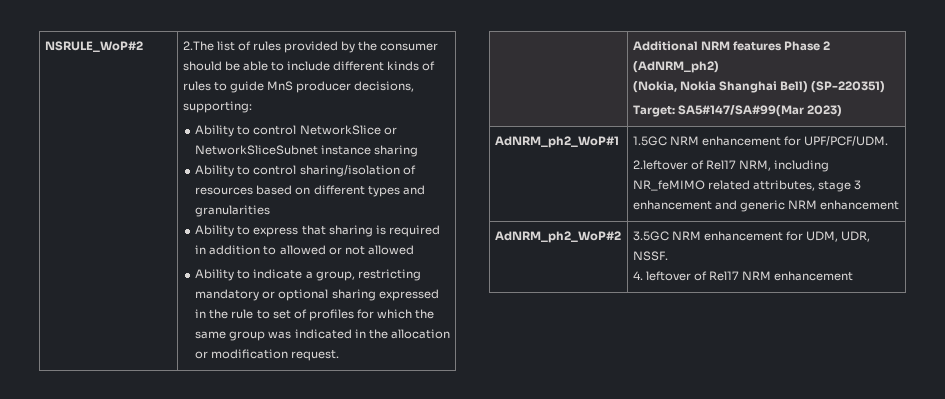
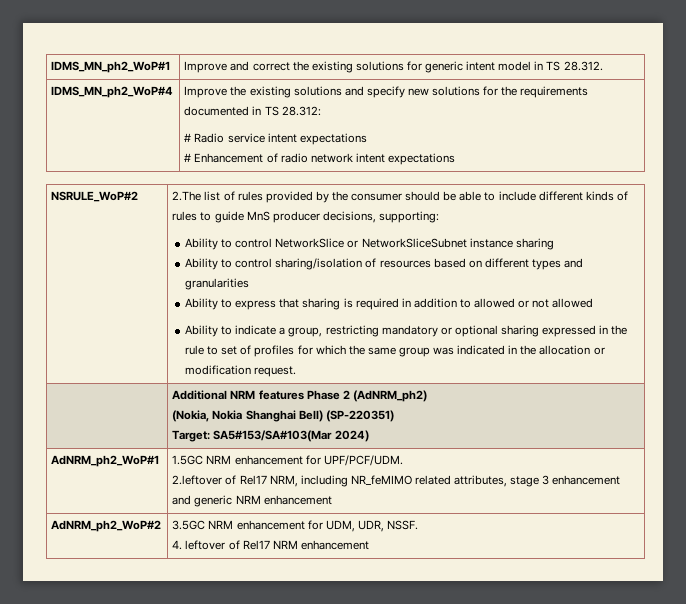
(44, 46) none -> [51,61,171,73] [184,61,603,73] [51,86,174,98] [184,86,589,98] [184,106,321,116] [184,133,367,145] [184,153,455,165] IDMS_MN_ph2_WoP#1 | Improve and correct the existing solutions for generic intent model in TS 28.312. // IDMS_MN_ph2_WoP#4 | Improve the existing solutions and specify new solutions for the requirements documented in TS 28.312: // # Radio service intent expectations // # Enhancement of radio network intent expectations //
[677,105,842,117] SA5#147/SA#99(Mar 2023) -> [213,430,369,442] SA5#153/SA#103(Mar 2024)

